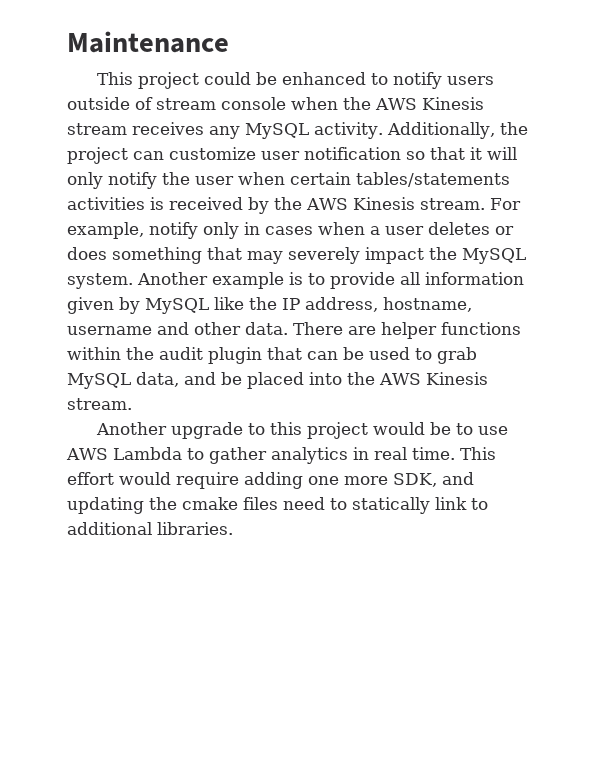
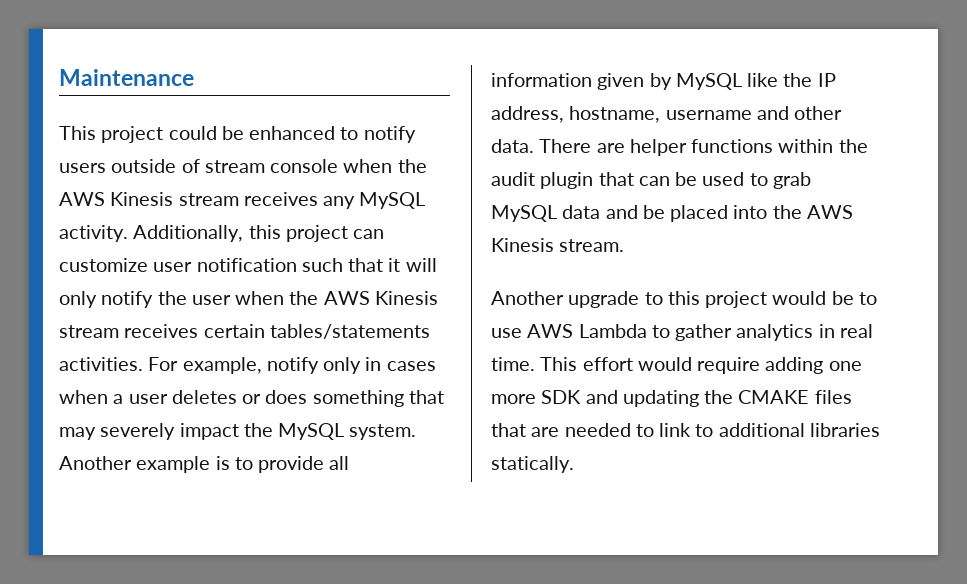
[499,122,528,135] the -> [248,225,281,239] this
[406,151,425,160] so -> [301,258,343,272] such
[290,172,510,187] [67,197,485,214] certain tables/statements activities is received by the AWS Kinesis stream. -> [289,291,438,305] [59,324,430,339] [59,357,143,371] the AWS Kinesis stream receives certain tables/statements activities.
[136,372,179,387] data, -> [562,205,601,219] data
[393,473,437,487] SDK, -> [541,390,582,404] SDK
[182,497,430,514] cmake files need to statically -> [738,390,852,404] [491,423,654,437] CMAKE files that are needed to
[157,522,233,535] libraries. -> [809,423,880,437] [491,456,574,473] libraries statically.

